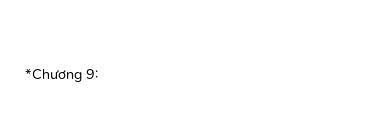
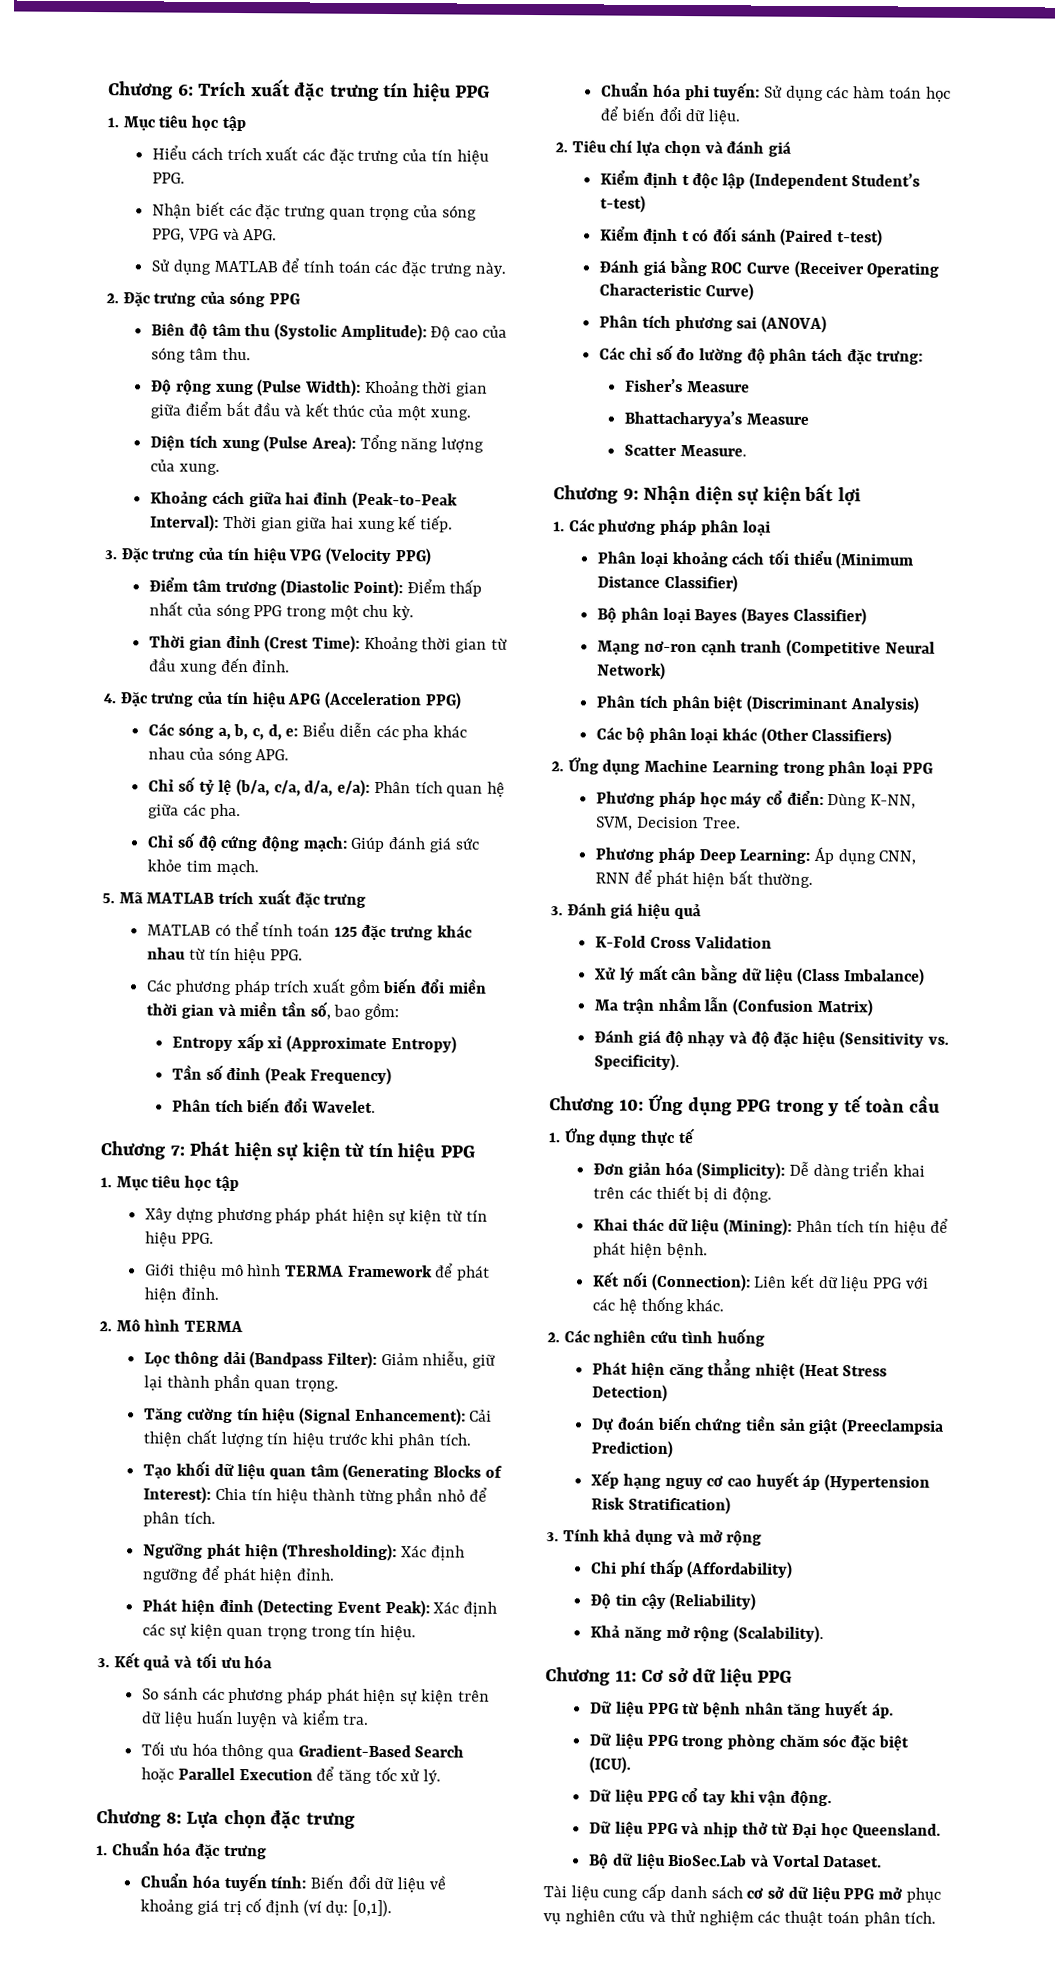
[25,68,98,82] *Chương 9: -> [108,79,491,102] [107,115,246,132] [152,145,489,165] [152,172,186,184] [152,201,477,221] [152,227,278,243] [151,258,506,277] [106,290,301,308] [151,323,507,342] [151,347,251,363] [151,379,489,397] [150,400,471,421] [150,434,485,453] [150,459,220,475] [150,490,458,510] [150,514,454,533] [104,546,431,566] [149,577,483,598] [149,601,415,621] [149,634,508,653] [149,657,291,675] [103,690,462,710] [148,722,468,741] [148,747,290,764] [148,776,506,797] [148,803,241,820] [147,832,480,853] [147,859,259,876] [102,889,367,908] [147,922,472,941] [147,947,303,964] [146,978,487,996] [146,1001,400,1021] [171,1033,457,1054] [171,1064,392,1086] [171,1097,376,1113] [100,1140,475,1162] [100,1175,239,1192] [145,1207,488,1225] [145,1231,214,1247] [145,1263,491,1281] [144,1287,219,1303] [99,1318,244,1333] [144,1351,497,1369] [144,1373,339,1392] [144,1406,493,1426] [143,1429,471,1449] [143,1460,502,1482] [143,1486,487,1505] [143,1511,216,1527] [143,1542,465,1562] [142,1565,335,1584] [142,1598,498,1618] [142,1623,417,1641] [97,1652,273,1671] [142,1687,490,1705] [141,1709,370,1728] [141,1741,465,1760] [141,1766,442,1785] [96,1809,355,1829] [96,1841,267,1860] [140,1872,446,1893] [140,1898,393,1918] [601,82,951,102] [600,106,740,125] [555,139,792,157] [600,170,921,191] [600,195,647,213] [600,226,884,247] [599,256,940,279] [599,283,754,301] [599,314,827,334] [599,344,923,365] [624,378,750,393] [623,410,809,428] [623,444,747,457] [553,483,861,506] [553,518,771,536] [597,549,914,570] [597,574,738,593] [597,607,867,626] [597,639,935,658] [597,662,667,680] [596,694,919,714] [596,726,893,746] [551,756,934,777] [596,790,917,809] [596,816,741,831] [595,846,917,865] [595,869,813,888] [550,902,701,920] [595,935,772,949] [594,964,925,986] [594,995,873,1017] [594,1029,949,1049] [594,1053,681,1072] [549,1093,940,1117] [548,1127,696,1147] [593,1161,926,1180] [593,1184,772,1203] [593,1217,948,1236] [593,1242,708,1259] [592,1271,929,1292] [592,1296,725,1315] [547,1328,765,1347] [592,1359,888,1381] [592,1384,669,1402] [591,1414,945,1436] [591,1440,674,1459] [590,1470,931,1492] [591,1496,731,1515] [546,1528,763,1546] [591,1558,794,1579] [590,1592,757,1611] [590,1625,824,1644] [545,1667,793,1687] [590,1700,894,1719] [589,1733,909,1751] [589,1756,632,1774] [589,1788,833,1807] [589,1821,941,1839] [589,1853,883,1869] [543,1883,941,1903] [543,1909,937,1927] Chương 6: Trích xuất đặc trưng tín hiệu PPG // 1. Mục tiêu học tập // Hiểu cách trích xuất các đặc trưng của tín hiệu PPG. // Nhận biết các đặc trưng quan trọng của sóng PPG, VPG và APG. // Sử dụng MATLAB để tính toán các đặc trưng này. // 2. Đặc trưng của sóng PPG // Biên độ tâm thu (Systolic Amplitude): Độ cao của sóng tâm thu. // Độ rộng xung (Pulse Width): Khoảng thời gian giữa điểm bắt đầu và kết thúc của một xung. // Diện tích xung (Pulse Area): Tổng năng lượng của xung. // Khoảng cách giữa hai đỉnh (Peak-to-Peak Interval): Thời gian giữa hai xung kế tiếp. // 3. Đặc trưng của tín hiệu VPG (Velocity PPG) // Điểm tâm trương (Diastolic Point): Điểm thấp nhất của sóng PPG trong một chu kỳ. // Thời gian đỉnh (Crest Time): Khoảng thời gian từ đầu xung đến đỉnh. // 4. Đặc trưng của tín hiệu APG (Acceleration PPG) // Các sóng a, b, c, d, e: Biểu diễn các pha khác nhau của sóng APG. // Chỉ số tỷ lệ (b/a, c/a, d/a, e/a): Phân tích quan hệ giữa các pha. // Chỉ số độ cứng động mạch: Giúp đánh giá sức khỏe tim mạch. // 5. Mã MATLAB trích xuất đặc trưng // MATLAB có thể tính toán 125 đặc trưng khác nhau từ tín hiệu PPG. // Các phương pháp trích xuất gồm biến đổi miền thời gian và miền tần số, bao gồm: // Entropy xấp xỉ (Approximate Entropy) // Tần số đỉnh (Peak Frequency) // Phân tích biến đổi Wavelet. // Chương 7: Phát hiện sự kiện từ tín hiệu PPG // 1. Mục tiêu học tập // Xây dựng phương pháp phát hiện sự kiện từ tín hiệu PPG. // Giới thiệu mô hình TERMA Framework để phát hiện đỉnh. // 2. Mô hình TERMA // Lọc thông dải (Bandpass Filter): Giảm nhiễu, giữ lại thành phần quan trọng. // Tăng cường tín hiệu (Signal Enhancement): Cải thiện chất lượng tín hiệu trước khi phân tích. // Tạo khối dữ liệu quan tâm (Generating Blocks of Interest): Chia tín hiệu thành từng phần nhỏ để phân tích. // Ngưỡng phát hiện (Thresholding): Xác định ngưỡng để phát hiện đỉnh. // Phát hiện đỉnh (Detecting Event Peak): Xác định các sự kiện quan trọng trong tín hiệu. // 3. Kết quả và tối ưu hóa // So sánh các phương pháp phát hiện sự kiện trên dữ liệu huấn luyện và kiểm tra. // Tối ưu hóa thông qua Gradient-Based Search hoặc Parallel Execution để tăng tốc xử lý. // Chương 8: Lựa chọn đặc trưng // 1. Chuẩn hóa đặc trưng // Chuẩn hóa tuyến tính: Biến đổi dữ liệu về khoảng giá trị cố định (ví dụ: [0,1]). // Chuẩn hóa phi tuyến: Sử dụng các hàm toán học để biến đổi dữ liệu. // 2. Tiêu chí lựa chọn và đánh giá // Kiểm định t độc lập (Independent Student’s t-test) // Kiểm định t có đối sánh (Paired t-test) // Đánh giá bằng ROC Curve (Receiver Operating Characteristic Curve) // Phân tích phương sai (ANOVA) // Các chỉ số đo lường độ phân tách đặc trưng: // Fisher’s Measure // Bhattacharyya’s Measure // Scatter Measure. // Chương 9: Nhận diện sự kiện bất lợi // 1. Các phương pháp phân loại // Phân loại khoảng cách tối thiểu (Minimum Distance Classifier) // Bộ phân loại Bayes (Bayes Classifier) // Mạng nơ-ron cạnh tranh (Competitive Neural Network) // Phân tích phân biệt (Discriminant Analysis) // Các bộ phân loại khác (Other Classifiers) // 2. Ứng dụng Machine Learning trong phân loại PPG // Phương pháp học máy cổ điển: Dùng K-NN, SVM, Decision Tree. // Phương pháp Deep Learning: Áp dụng CNN, RNN để phát hiện bất thường. // 3. Đánh giá hiệu quả // K-Fold Cross Validation // Xử lý mất cân bằng dữ liệu (Class Imbalance) // Ma trận nhầm lẫn (Confusion Matrix) // Đánh giá độ nhạy và độ đặc hiệu (Sensitivity vs. Specificity). // Chương 10: Ứng dụng PPG trong y tế toàn cầu // 1. Ứng dụng thực tế // Đơn giản hóa (Simplicity): Dễ dàng triển khai trên các thiết bị di động. // Khai thác dữ liệu (Mining): Phân tích tín hiệu để phát hiện bệnh. // Kết nối (Connection): Liên kết dữ liệu PPG với các hệ thống khác. // 2. Các nghiên cứu tình huống // Phát hiện căng thẳng nhiệt (Heat Stress Detection) // Dự đoán biến chứng tiền sản giật (Preeclampsia Prediction) // Xếp hạng nguy cơ cao huyết áp (Hypertension Risk Stratification) // 3. Tính khả dụng và mở rộng // Chi phí thấp (Affordability) // Độ tin cậy (Reliability) // Khả năng mở rộng (Scalability). // Chương 11: Cơ sở dữ liệu PPG // Dữ liệu PPG từ bệnh nhân tăng huyết áp. // Dữ liệu PPG trong phòng chăm sóc đặc biệt (ICU). // Dữ liệu PPG cổ tay khi vận động. // Dữ liệu PPG và nhịp thở từ Đại học Queensland. // Bộ dữ liệu BioSec.Lab và Vortal Dataset. // Tài liệu cung cấp danh sách cơ sở dữ liệu PPG mở phục vụ nghiên cứu và thử nghiệm các thuật toán phân tích.

